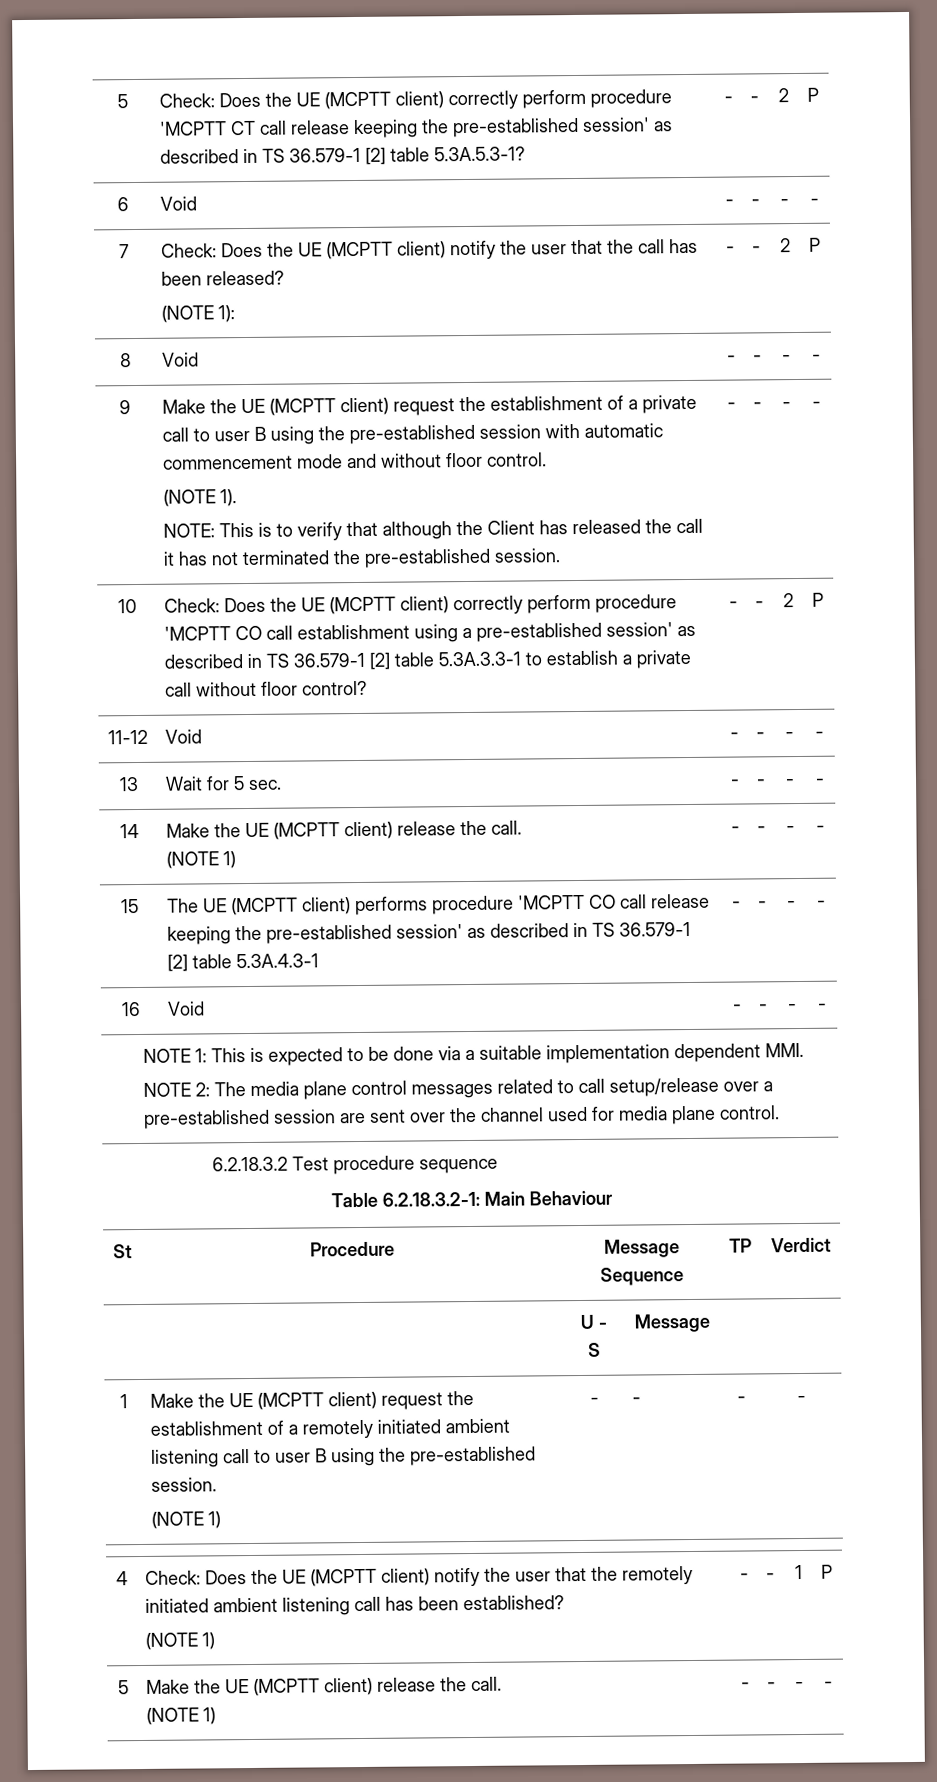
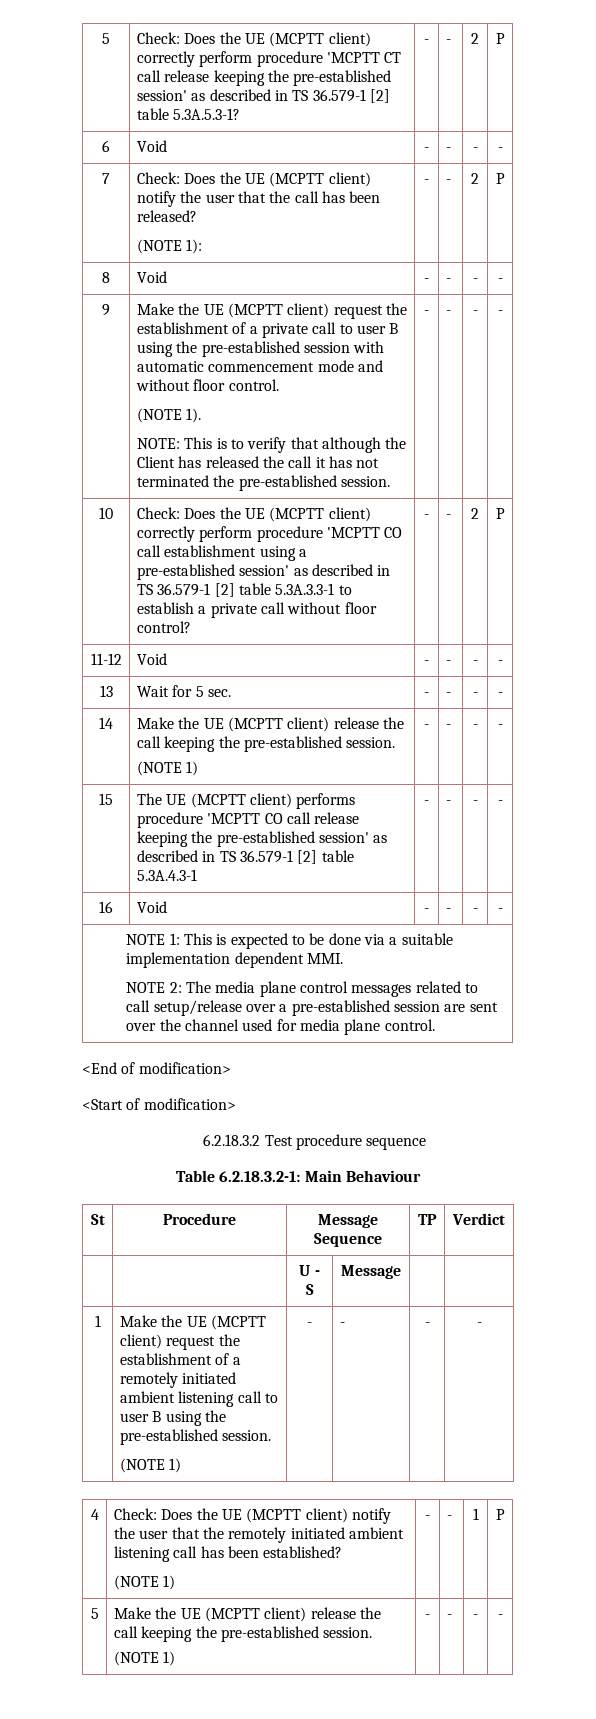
[491,820,523,835] call. -> [136,736,396,752] call keeping the pre-established session.
(781, 1112) none -> [82,1062,231,1074] [82,1098,236,1110] // <End of modification> // <Start of modification>
[471,1676,503,1692] call. -> [113,1626,373,1642] call keeping the pre-established session.

